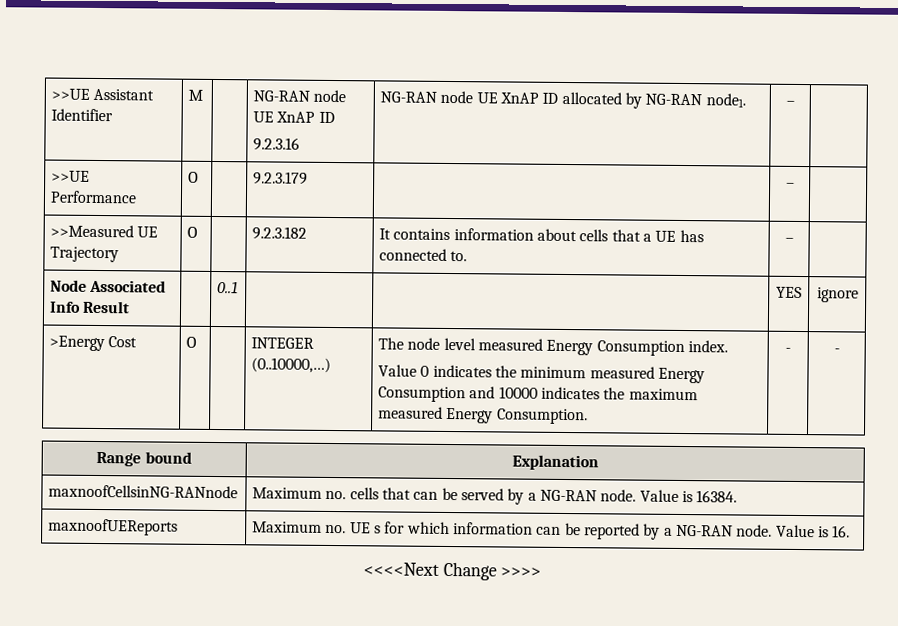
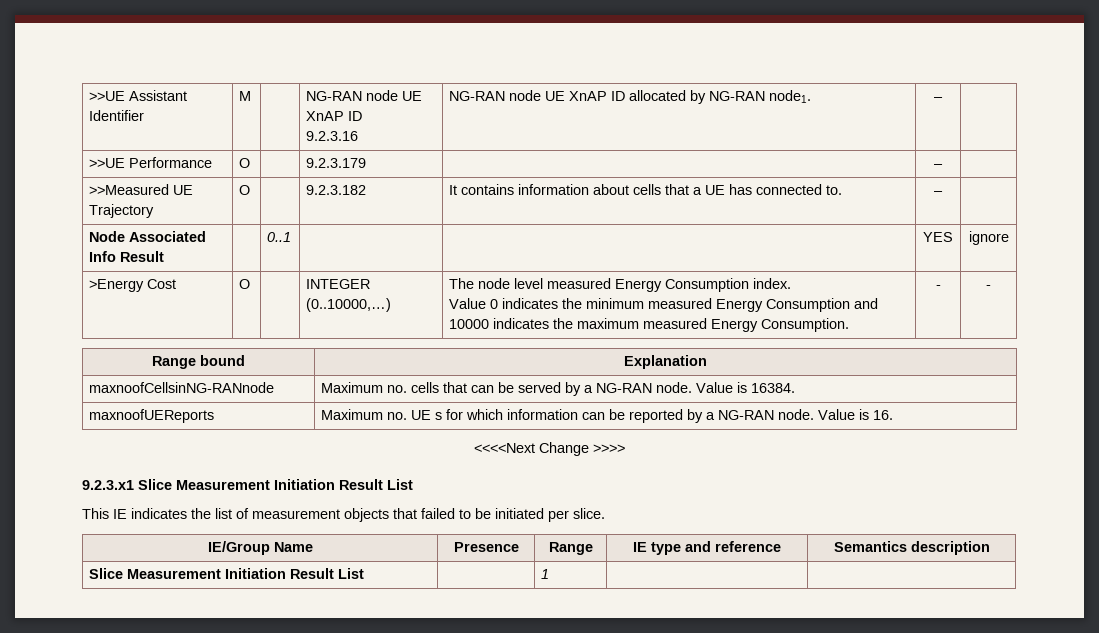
(542, 572) none -> [82,479,413,490] [82,508,605,522] [207,541,313,555] [453,542,519,552] [548,542,593,555] [633,541,781,555] [833,541,990,555] [89,568,365,579] [541,569,550,579] // 9.2.3.x1 Slice Measurement Initiation Result List // This IE indicates the list of measurement objects that failed to be initiated per slice. // IE/Group Name | Presence | Range | IE type and reference | Semantics description // Slice Measurement Initiation Result List | | 1 | |

